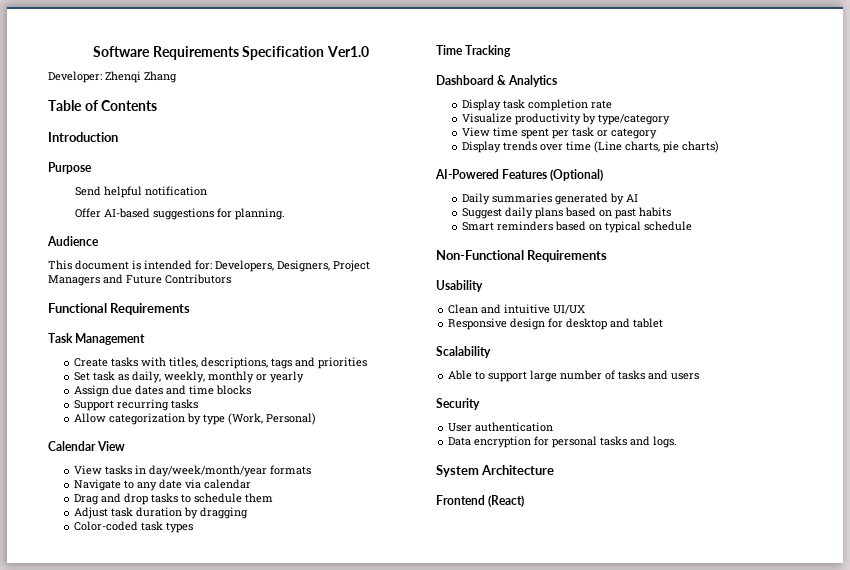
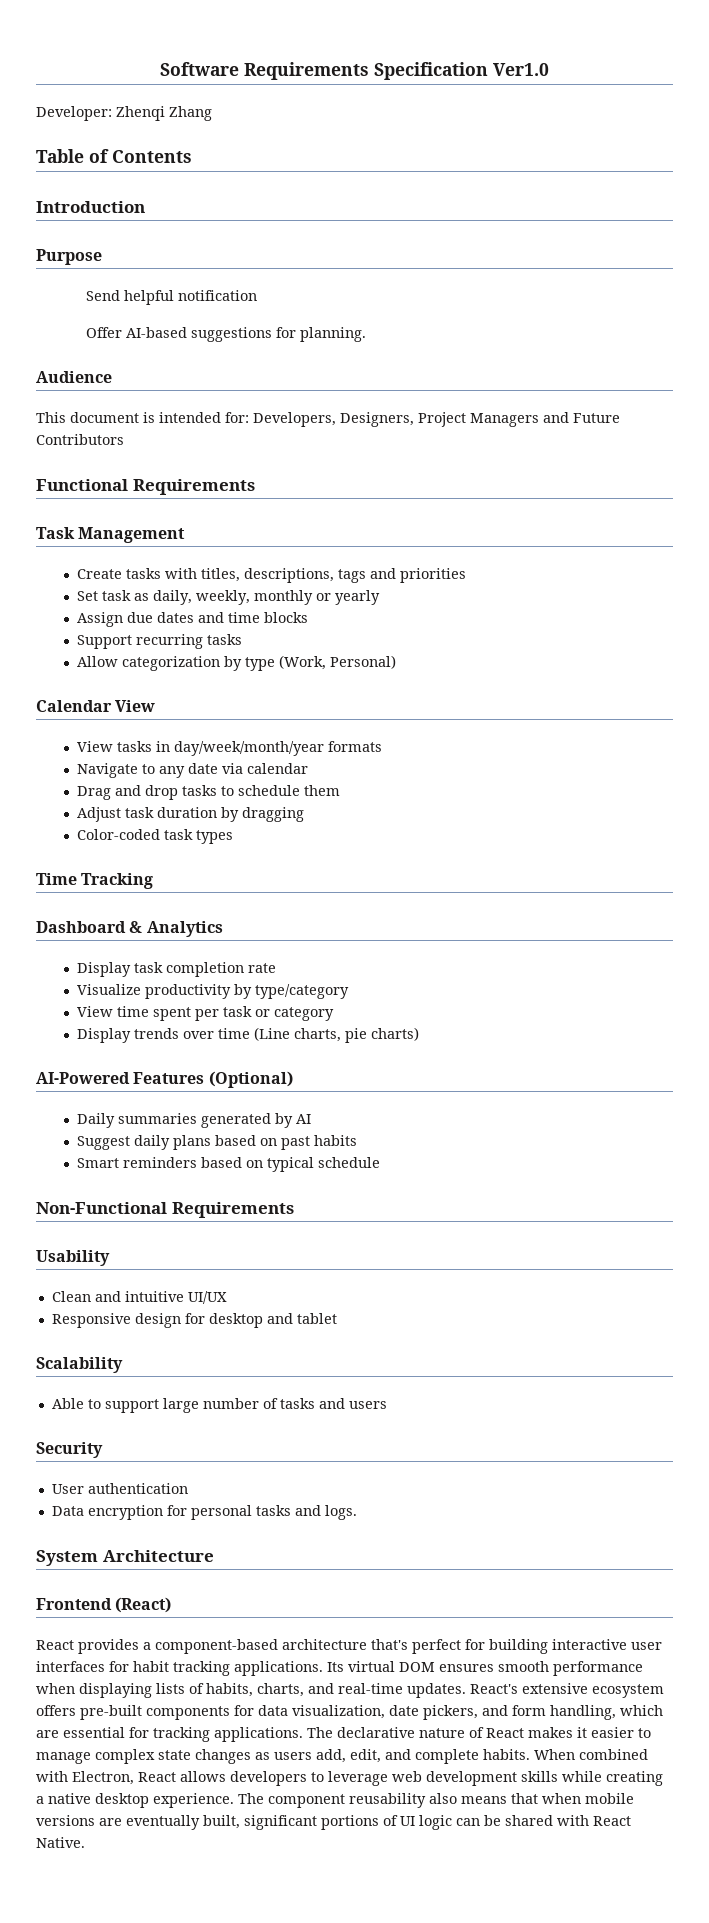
(525, 501) none -> [36,1639,662,1654] [36,1661,643,1676] [36,1683,664,1698] [36,1705,663,1720] [36,1727,651,1742] [36,1749,648,1764] [36,1771,663,1786] [36,1793,634,1808] [36,1815,631,1830] [36,1837,85,1848] // React provides a component-based architecture that's perfect for building interactive user interfaces for habit tracking applications. Its virtual DOM ensures smooth performance when displaying lists of habits, charts, and real-time updates. React's extensive ecosystem offers pre-built components for data visualization, date pickers, and form handling, which are essential for tracking applications. The declarative nature of React makes it easier to manage complex state changes as users add, edit, and complete habits. When combined with Electron, React allows developers to leverage web development skills while creating a native desktop experience. The component reusability also means that when mobile versions are eventually built, significant portions of UI logic can be shared with React Native.

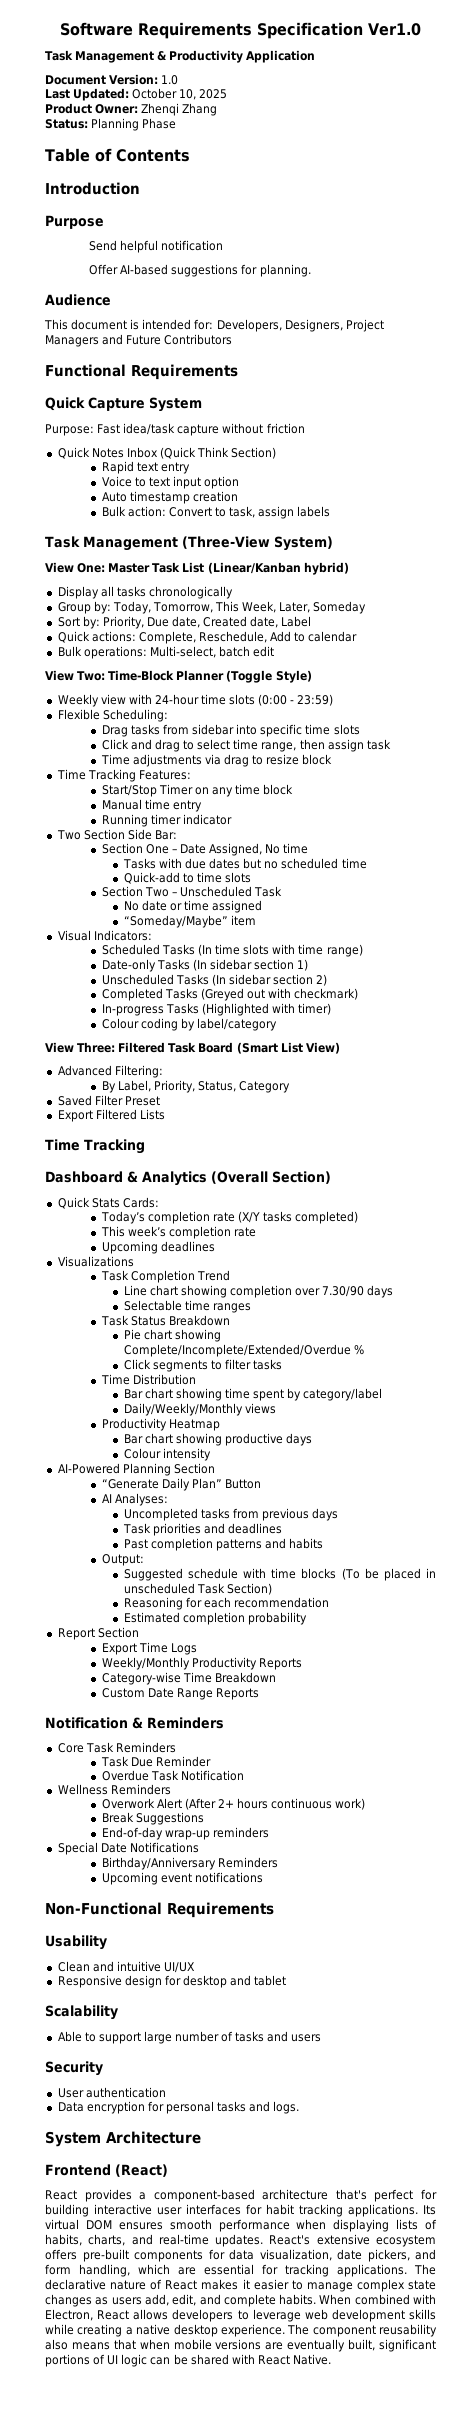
[36,106,112,121] Developer: -> [45,50,316,63] [45,74,179,85] [45,88,228,101] [45,103,139,114] Task Management & Productivity Application // Document Version: 1.0 // Last Updated: October 10, 2025 // Product Owner:
(212, 113) none -> [45,118,177,131] // Status: Planning Phase
[36,527,186,543] [76,568,466,583] [76,590,380,605] [76,612,308,627] [76,634,242,649] [76,655,396,671] [36,700,156,712] [76,741,382,756] [76,763,308,778] [76,785,340,800] [76,807,304,822] [76,829,233,844] Task Management // Create tasks with titles, descriptions, tags and priorities // Set task as daily, weekly, monthly or yearly // Assign due dates and time blocks // Support recurring tasks // Allow categorization by type (Work, Personal) // Calendar View // View tasks in day/week/month/year formats // Navigate to any date via calendar // Drag and drop tasks to schedule them // Adjust task duration by dragging // Color-coded task types -> [45,397,202,412] [45,423,305,436] [57,447,277,459] [101,461,190,474] [101,476,240,489] [101,491,238,504] [101,506,331,519] [45,536,333,551] [45,562,349,575] [57,586,233,599] [57,601,367,614] [57,616,312,629] [57,631,358,644] [57,646,275,659] [45,670,312,683] [57,694,334,707] [57,709,168,722] [101,724,360,737] [101,739,391,752] [100,754,333,767] [56,769,191,782] [101,784,294,797] [101,799,202,812] [101,814,232,827] [56,829,177,840] [101,843,309,856] [122,858,367,869] [123,872,252,884] [101,886,283,897] [123,900,263,913] [123,915,256,928] [57,930,152,941] [101,944,363,957] [101,959,309,972] [101,974,328,986] [101,988,359,1001] [101,1003,332,1016] [101,1018,278,1031] [45,1042,340,1054] [57,1065,163,1078] [101,1080,291,1093] [57,1095,160,1106] [57,1109,165,1122] Quick Capture System // Purpose: Fast idea/task capture without friction // Quick Notes Inbox (Quick Think Section) // Rapid text entry // Voice to text input option // Auto timestamp creation // Bulk action: Convert to task, assign labels // Task Management (Three-View System) // View One: Master Task List (Linear/Kanban hybrid) // Display all tasks chronologically // Group by: Today, Tomorrow, This Week, Later, Someday // Sort by: Priority, Due date, Created date, Label // Quick actions: Complete, Reschedule, Add to calendar // Bulk operations: Multi-select, batch edit // View Two: Time-Block Planner (Toggle Style) // Weekly view with 24-hour time slots (0:00 - 23:59) // Flexible Scheduling: // Drag tasks from sidebar into specific time slots // Click and drag to select time range, then assign task // Time adjustments via drag to resize block // Time Tracking Features: // Start/Stop Timer on any time block // Manual time entry // Running timer indicator // Two Section Side Bar: // Section One – Date Assigned, No time // Tasks with due dates but no scheduled time // Quick-add to time slots // Section Two – Unscheduled Task // No date or time assigned // “Someday/Maybe” item // Visual Indicators: // Scheduled Tasks (In time slots with time range) // Date-only Tasks (In sidebar section 1) // Unscheduled Tasks (In sidebar section 2) // Completed Tasks (Greyed out with checkmark) // In-progress Tasks (Highlighted with timer) // Colour coding by label/category // View Three: Filtered Task Board (Smart List View) // Advanced Filtering: // By Label, Priority, Status, Category // Saved Filter Preset // Export Filtered Lists
[76,962,276,977] [76,984,349,999] [76,1006,334,1021] [76,1027,419,1043] [36,1071,293,1088] [76,1113,311,1128] [76,1135,357,1150] [76,1157,380,1172] // Display task completion rate // Visualize productivity by type/category // View time spent per task or category // Display trends over time (Line charts, pie charts) // AI-Powered Features (Optional) // Daily summaries generated by AI // Suggest daily plans based on past habits // Smart reminders based on typical schedule -> [211,1171,331,1184] [57,1197,159,1209] [100,1211,359,1224] [100,1226,257,1239] [101,1241,215,1254] [57,1256,134,1267] [100,1270,230,1283] [123,1285,394,1298] [123,1300,252,1313] [100,1315,230,1326] [123,1329,222,1342] [123,1344,364,1357] [123,1359,283,1372] [100,1374,196,1385] [123,1388,383,1401] [123,1403,276,1416] [101,1418,220,1431] [123,1433,313,1446] [123,1448,211,1461] [57,1463,215,1476] [101,1478,262,1491] [101,1493,168,1506] [123,1508,339,1521] [122,1523,283,1536] [123,1538,324,1551] [101,1554,144,1566] [123,1568,436,1581] [123,1583,273,1595] [123,1597,330,1610] [123,1612,308,1625] [57,1627,139,1640] [101,1642,197,1655] [101,1657,302,1670] [101,1672,276,1685] [101,1688,260,1700] [45,1717,224,1729] [57,1742,176,1753] [100,1756,211,1767] [101,1770,244,1781] [57,1784,171,1795] [101,1798,366,1810] [101,1812,204,1825] [101,1827,269,1840] [57,1842,199,1855] [101,1857,278,1870] [101,1872,263,1885] (Overall Section) // Quick Stats Cards: // Today’s completion rate (X/Y tasks completed) // This week’s completion rate // Upcoming deadlines // Visualizations // Task Completion Trend // Line chart showing completion over 7.30/90 days // Selectable time ranges // Task Status Breakdown // Pie chart showing Complete/Incomplete/Extended/Overdue % // Click segments to filter tasks // Time Distribution // Bar chart showing time spent by category/label // Daily/Weekly/Monthly views // Productivity Heatmap // Bar chart showing productive days // Colour intensity // AI-Powered Planning Section // “Generate Daily Plan” Button // AI Analyses: // Uncompleted tasks from previous days // Task priorities and deadlines // Past completion patterns and habits // Output: // Suggested schedule with time blocks (To be placed in unscheduled Task Section) // Reasoning for each recommendation // Estimated completion probability // Report Section // Export Time Logs // Weekly/Monthly Productivity Reports // Category-wise Time Breakdown // Custom Date Range Reports // Notification & Reminders // Core Task Reminders // Task Due Reminder // Overdue Task Notification // Wellness Reminders // Overwork Alert (After 2+ hours continuous work) // Break Suggestions // End-of-day wrap-up reminders // Special Date Notifications // Birthday/Anniversary Reminders // Upcoming event notifications

